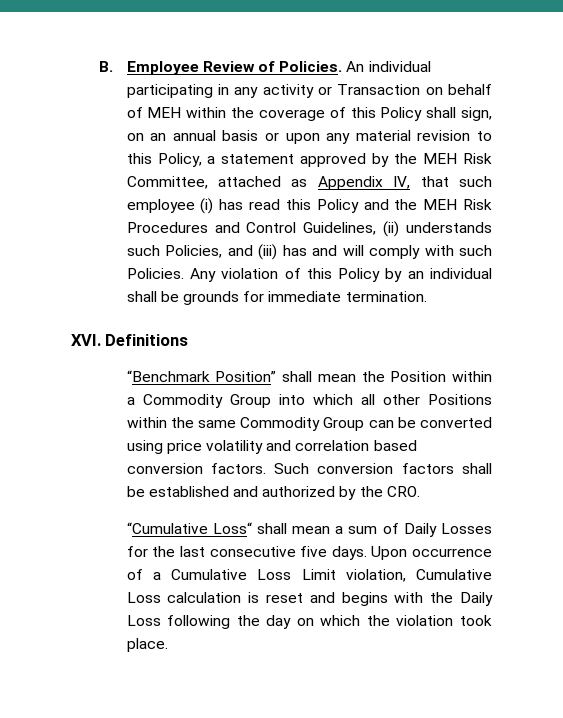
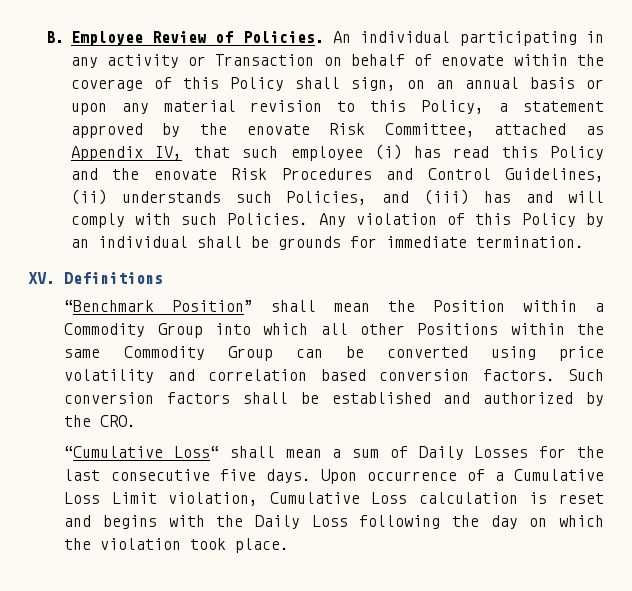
[147,107,182,118] MEH -> [441,55,505,66] enovate
[423,153,458,164] MEH -> [246,124,310,135] enovate
[423,199,458,210] MEH -> [153,169,217,180] enovate
[71,334,101,346] XVI. -> [28,272,55,284] XV.

